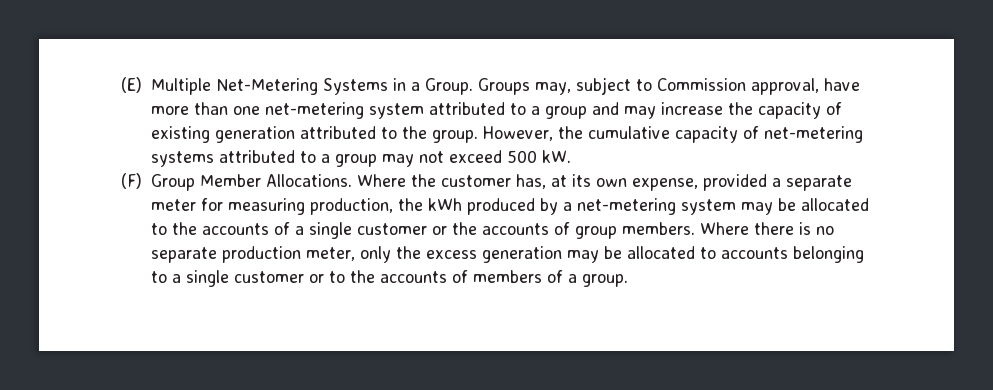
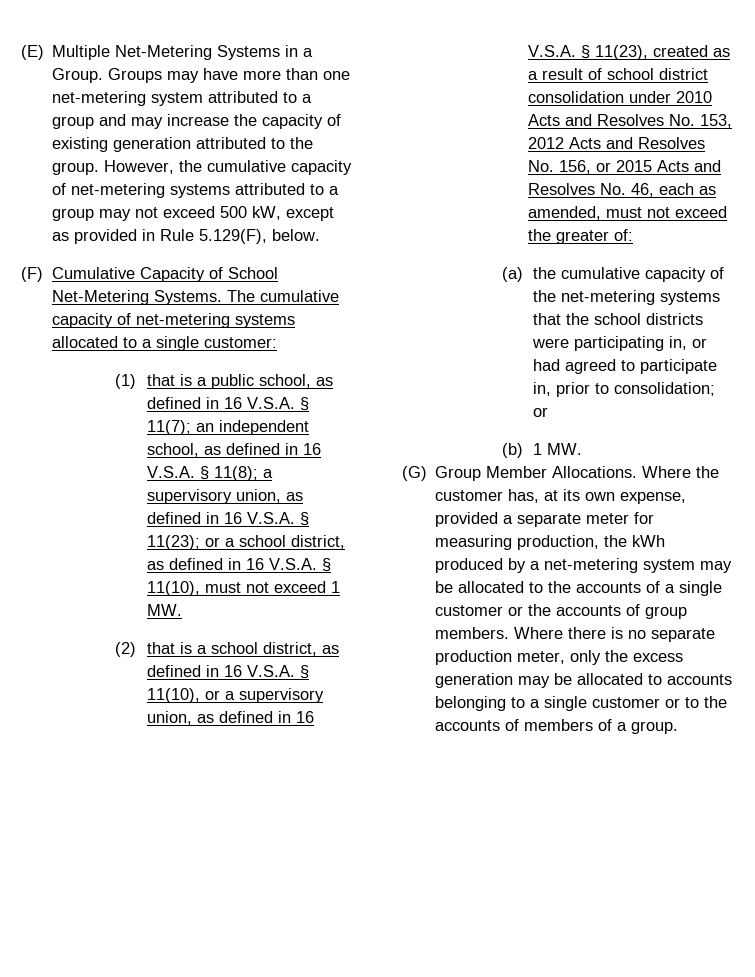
[534,77,819,95] may, subject to Commission approval, -> [167,71,200,83] may
[541,150,571,163] [121,173,142,189] kW. // (F) -> [252,206,335,221] [52,229,321,244] [21,267,279,282] [52,290,340,305] [52,313,296,328] [52,336,278,351] [115,374,333,389] [146,397,309,411] [146,420,309,435] [146,443,321,457] [146,466,273,481] [146,489,303,504] [146,512,309,526] [146,535,345,550] [146,558,331,572] [146,581,340,596] [146,604,182,616] [115,642,339,657] [146,665,309,679] [146,688,324,703] [146,711,314,725] [527,45,730,60] [527,68,708,80] [527,91,712,103] [527,114,732,128] [527,137,705,149] [527,160,721,174] [527,183,716,197] [527,206,727,220] [527,229,633,244] [501,267,725,282] [533,290,721,305] [533,313,704,325] [532,336,708,351] [533,359,718,374] [533,382,716,397] [533,407,549,417] [501,443,583,458] [402,466,427,481] kW, except as provided in Rule 5.129(F), below. // (F) Cumulative Capacity of School Net-Metering Systems. The cumulative capacity of net-metering systems allocated to a single customer: // (1) that is a public school, as defined in 16 V.S.A. § 11(7); an independent school, as defined in 16 V.S.A. § 11(8); a supervisory union, as defined in 16 V.S.A. § 11(23); or a school district, as defined in 16 V.S.A. § 11(10), must not exceed 1 MW. // (2) that is a school district, as defined in 16 V.S.A. § 11(10), or a supervisory union, as defined in 16 V.S.A. § 11(23), created as a result of school district consolidation under 2010 Acts and Resolves No. 153, 2012 Acts and Resolves No. 156, or 2015 Acts and Resolves No. 46, each as amended, must not exceed the greater of: // (a) the cumulative capacity of the net-metering systems that the school districts were participating in, or had agreed to participate in, prior to consolidation; or // (b) 1 MW. // (G)

